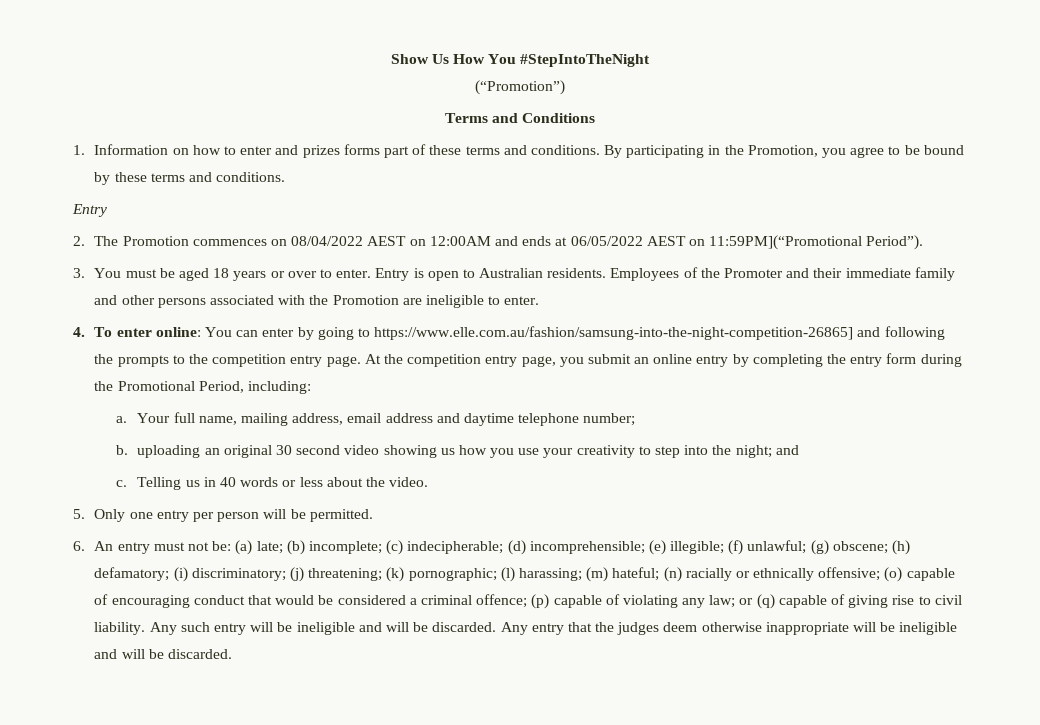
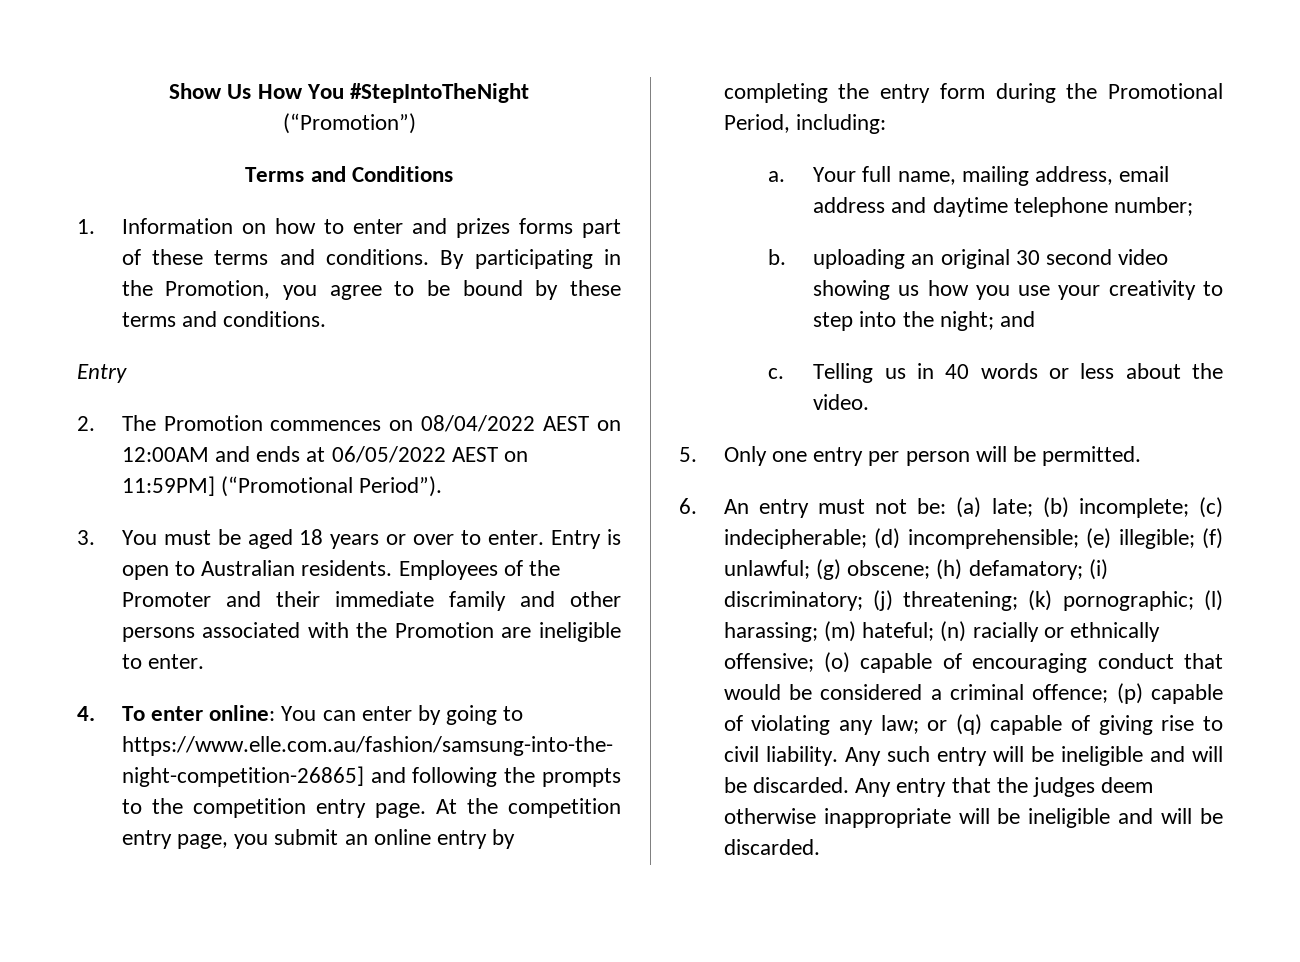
[709,235,863,250] 11:59PM](“Promotional -> [121,476,353,497] 11:59PM] (“Promotional

